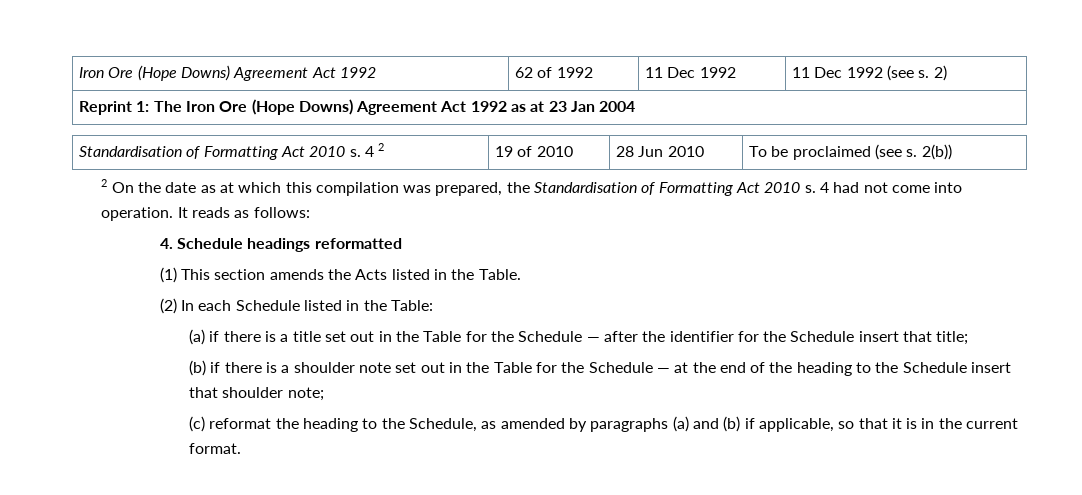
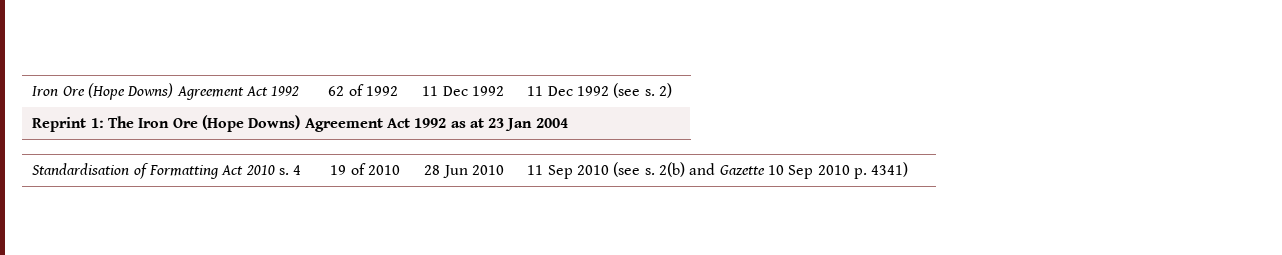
[378,143,385,151] 2 -> (302, 170) none
[748,144,952,160] [101,179,963,196] [101,207,310,221] [159,238,402,252] [159,267,521,283] [159,298,434,314] [189,329,969,345] [189,360,1012,376] [189,387,324,401] [189,416,1019,432] [189,443,242,454] To be proclaimed (see s. 2(b)) // 2 On the date as at which this compilation was prepared, the Standardisation of Formatting Act 2010 s. 4 had not come into operation. It reads as follows: // 4. Schedule headings reformatted // (1) This section amends the Acts listed in the Table. // (2) In each Schedule listed in the Table: // (a) if there is a title set out in the Table for the Schedule — after the identifier for the Schedule insert that title; // (b) if there is a shoulder note set out in the Table for the Schedule — at the end of the heading to the Schedule insert that shoulder note; // (c) reformat the heading to the Schedule, as amended by paragraphs (a) and (b) if applicable, so that it is in the current format. -> [527,162,909,179] 11 Sep 2010 (see s. 2(b) and Gazette 10 Sep 2010 p. 4341)

